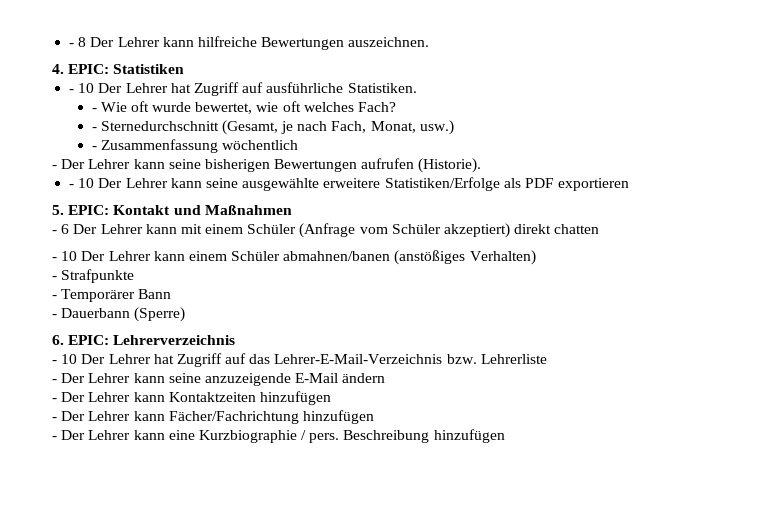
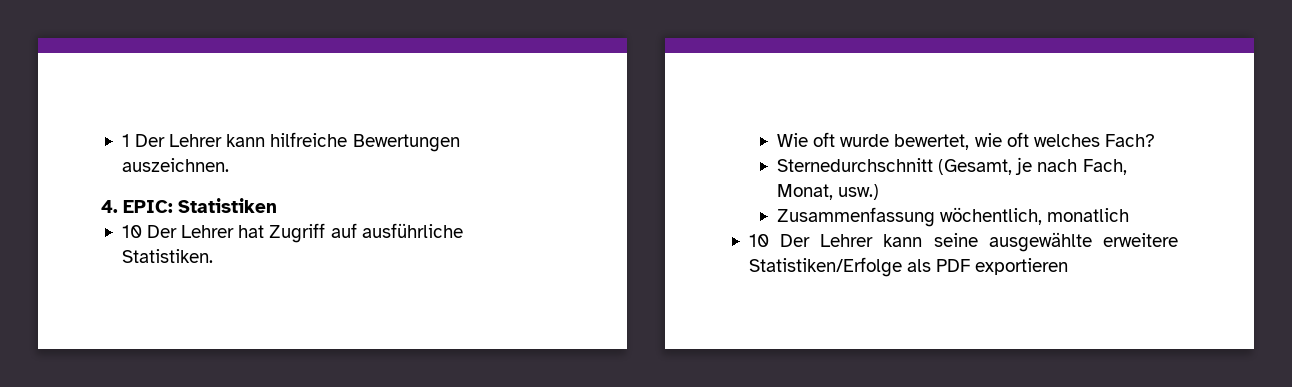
[69,37,87,47] - 8 -> [121,134,130,147] 1
[69,89,75,93] - -> (278, 205) none
[91,108,97,112] - -> (213, 256) none
[91,127,97,131] - -> (1156, 140) none
[91,139,298,153] [52,158,482,173] [69,184,75,188] - Zusammenfassung wöchentlich // - Der Lehrer kann seine bisherigen Bewertungen aufrufen (Historie). // - -> [777,207,1130,227] Zusammenfassung wöchentlich, monatlich //
[52,205,292,215] [52,223,600,238] [52,250,536,265] [52,269,135,283] [52,289,172,302] [52,307,186,322] [52,335,236,345] [52,353,547,367] [52,373,386,386] [52,391,331,405] [52,410,374,424] [52,429,505,443] // 5. EPIC: Kontakt und Maßnahmen // - 6 Der Lehrer kann mit einem Schüler (Anfrage vom Schüler akzeptiert) direkt chatten // - 10 Der Lehrer kann einem Schüler abmahnen/banen (anstößiges Verhalten) // - Strafpunkte // - Temporärer Bann // - Dauerbann (Sperre) // 6. EPIC: Lehrerverzeichnis // - 10 Der Lehrer hat Zugriff auf das Lehrer-E-Mail-Verzeichnis bzw. Lehrerliste // - Der Lehrer kann seine anzuzeigende E-Mail ändern // - Der Lehrer kann Kontaktzeiten hinzufügen // - Der Lehrer kann Fächer/Fachrichtung hinzufügen // - Der Lehrer kann eine Kurzbiographie / pers. Beschreibung hinzufügen -> (1069, 266) none

